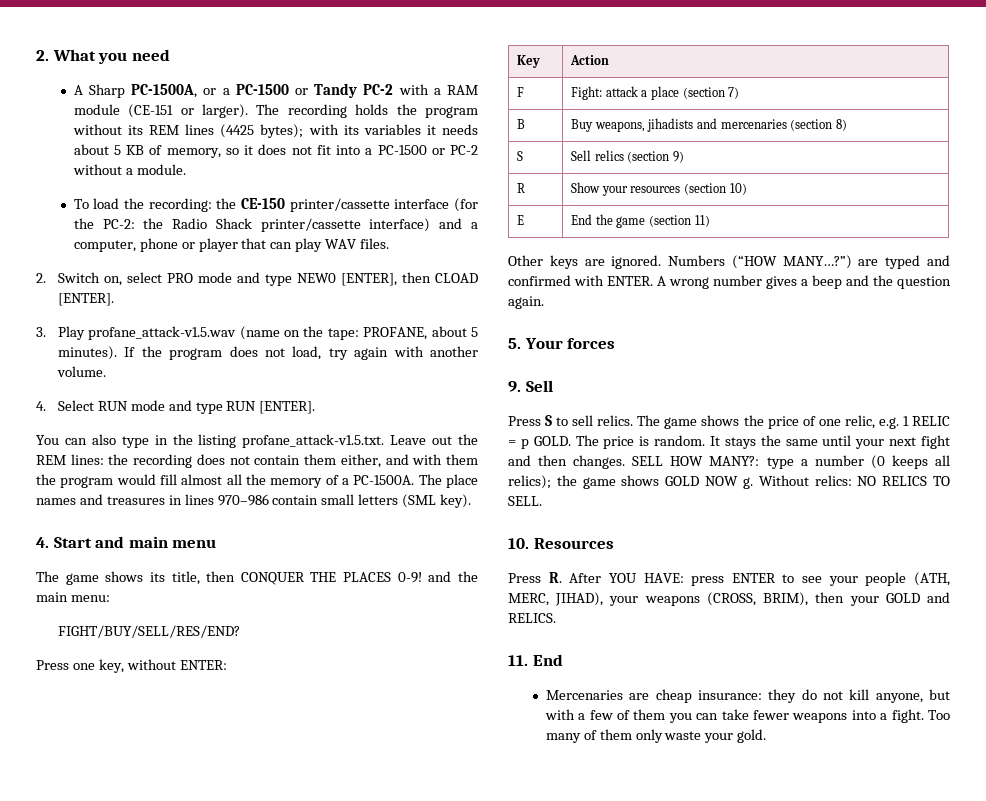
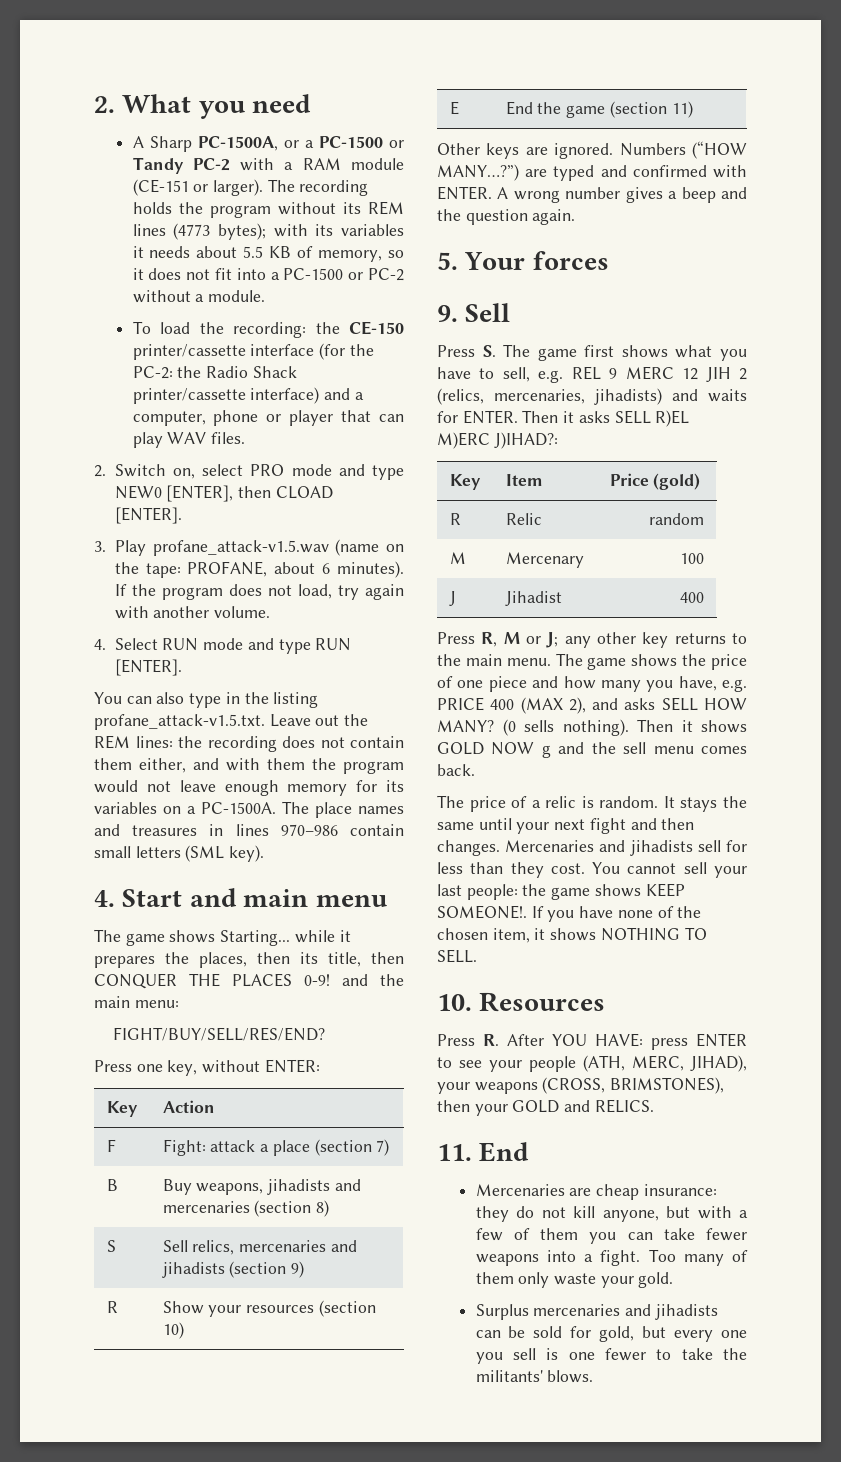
[220,124,255,138] (4425 -> [173,223,211,240] (4773
[114,145,122,155] 5 -> [243,246,264,258] 5.5
[470,327,478,337] 5 -> [322,563,331,574] 6
[160,474,339,488] fill almost all the memory of -> [146,780,404,796] [94,802,181,814] not leave enough memory for its variables on
(144, 576) none -> [220,930,351,946] [94,952,290,968] Starting... while it prepares the places, then
[594,150,624,161] relics -> [192,1240,357,1255] [161,1262,225,1278] relics, mercenaries and jihadists
[545,415,634,426] S to sell relics. -> [482,344,747,361] [437,366,747,383] [437,388,747,405] [437,410,690,427] [437,432,558,449] [449,474,481,490] [505,474,543,486] [609,473,701,490] [449,513,461,525] [505,513,542,525] [649,513,705,525] [449,552,466,564] [505,552,584,568] [680,553,705,564] [448,591,456,606] [504,591,562,606] [680,592,705,603] [437,632,747,648] [437,654,551,666] S. The game first shows what you have to sell, e.g. REL 9 MERC 12 JIH 2 (relics, mercenaries, jihadists) and waits for ENTER. Then it asks SELL R)EL M)ERC J)IHAD?: // Key | Item | Price (gold) // R | Relic | random // M | Mercenary | 100 // J | Jihadist | 400 // Press R, M or J; any other key returns to the main menu.
[844,415,950,429] [508,435,635,449] relic, e.g. 1 RELIC = p GOLD. The price -> [488,676,747,692] [437,697,747,714] [437,719,747,736] [437,742,747,758] [437,764,475,776] [437,795,577,812] piece and how many you have, e.g. PRICE 400 (MAX 2), and asks SELL HOW MANY? (0 sells nothing). Then it shows GOLD NOW g and the sell menu comes back. // The price of a relic
[632,455,950,469] [508,475,928,489] SELL HOW MANY?: type a number (0 keeps all relics); the game shows GOLD NOW g. Without relics: NO RELICS -> [505,840,747,856] [437,862,747,878] [437,883,685,900] [437,905,702,922] [437,927,680,943] Mercenaries and jihadists sell for less than they cost. You cannot sell your last people: the game shows KEEP SOMEONE!. If you have none of the chosen item, it shows NOTHING
[763,592,809,606] BRIM), -> [610,1077,725,1094] BRIMSTONES),
(767, 736) none -> [475,1304,718,1320] [475,1326,747,1342] [475,1348,747,1364] [475,1370,594,1383] // Surplus mercenaries and jihadists can be sold for gold, but every one you sell is one fewer to take the militants' blows.

